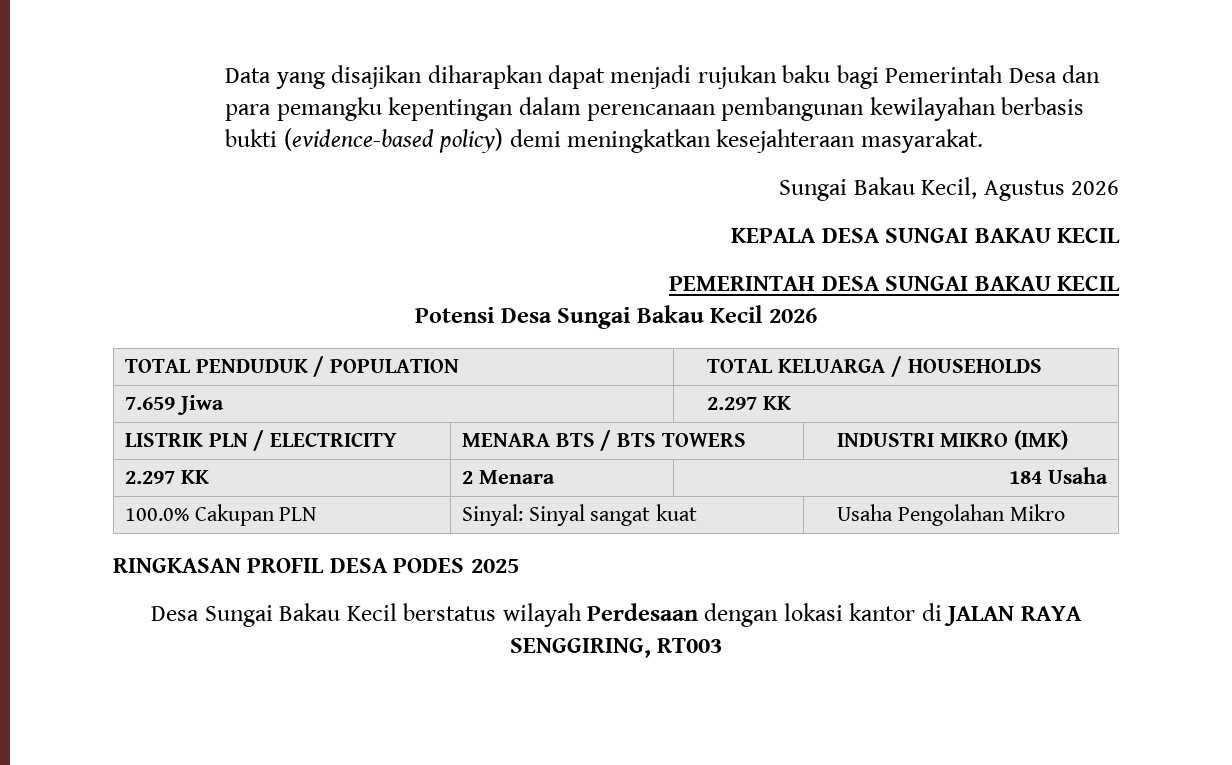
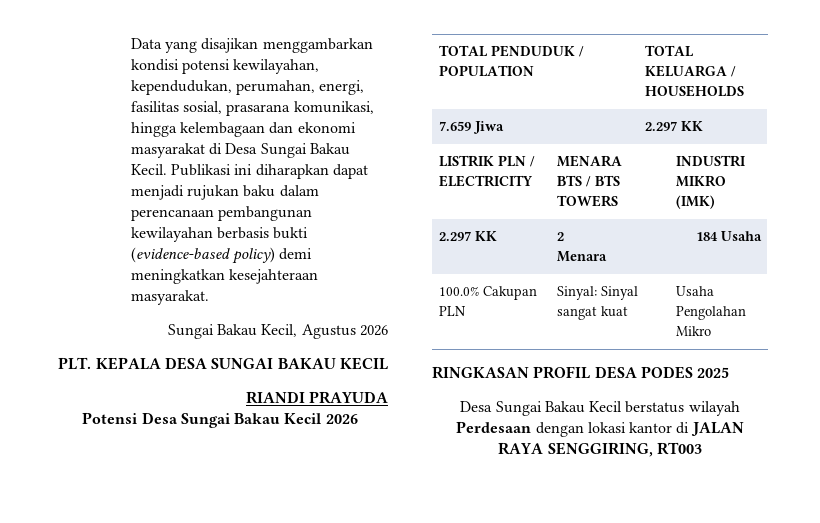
(423, 77) none -> [262,38,373,53] [130,59,320,74] [130,80,365,95] [130,101,374,116] [130,122,356,137] [130,143,350,158] [130,164,253,176] menggambarkan kondisi potensi kewilayahan, kependudukan, perumahan, energi, fasilitas sosial, prasarana komunikasi, hingga kelembagaan dan ekonomi masyarakat di Desa Sungai Bakau Kecil. Publikasi ini
[836,65,1101,89] [225,97,514,121] bagi Pemerintah Desa dan para pemangku kepentingan -> (276, 191) none
(1119, 187) none -> [58,357,92,370] PLT.
[669,276,1120,291] PEMERINTAH DESA SUNGAI BAKAU KECIL -> [245,391,388,404] RIANDI PRAYUDA

